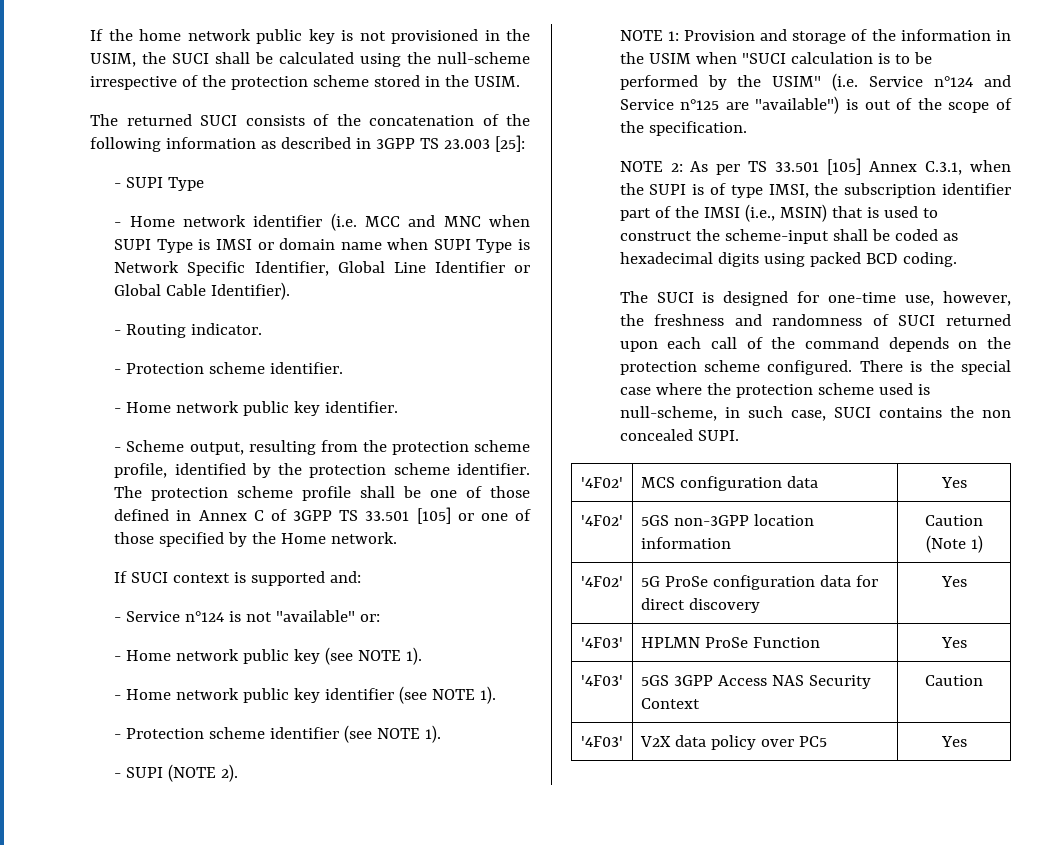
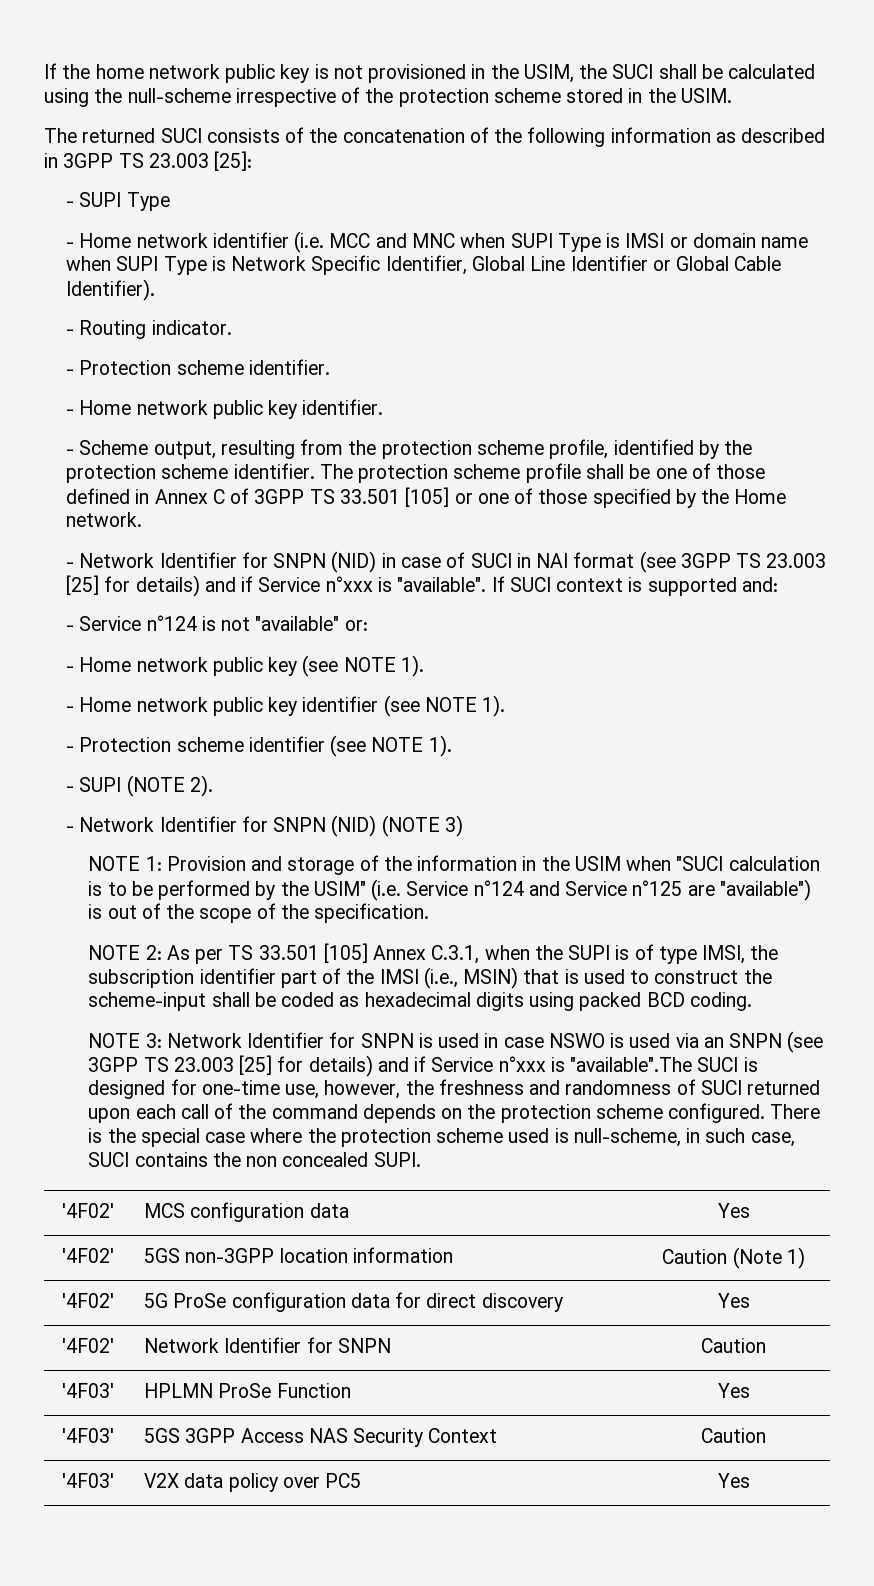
(398, 538) none -> [66,551,827,573] [66,575,487,597] - Network Identifier for SNPN (NID) in case of SUCI in NAI format (see 3GPP TS 23.003 [25] for details) and if Service n°xxx is "available".
(239, 773) none -> [66,815,463,837] // - Network Identifier for SNPN (NID) (NOTE 3)
[619,291,648,303] The -> [88,1031,824,1053] [88,1055,693,1077] NOTE 3: Network Identifier for SNPN is used in case NSWO is used via an SNPN (see 3GPP TS 23.003 [25] for details) and if Service n°xxx is "available".The
(967, 581) none -> [62,1338,114,1353] [143,1337,391,1353] [701,1338,766,1353] // '4F02' | Network Identifier for SNPN | Caution

